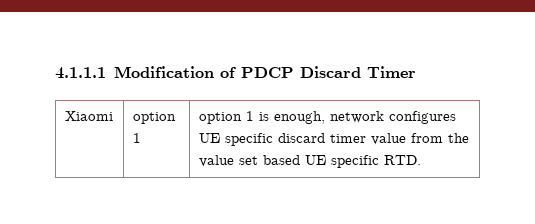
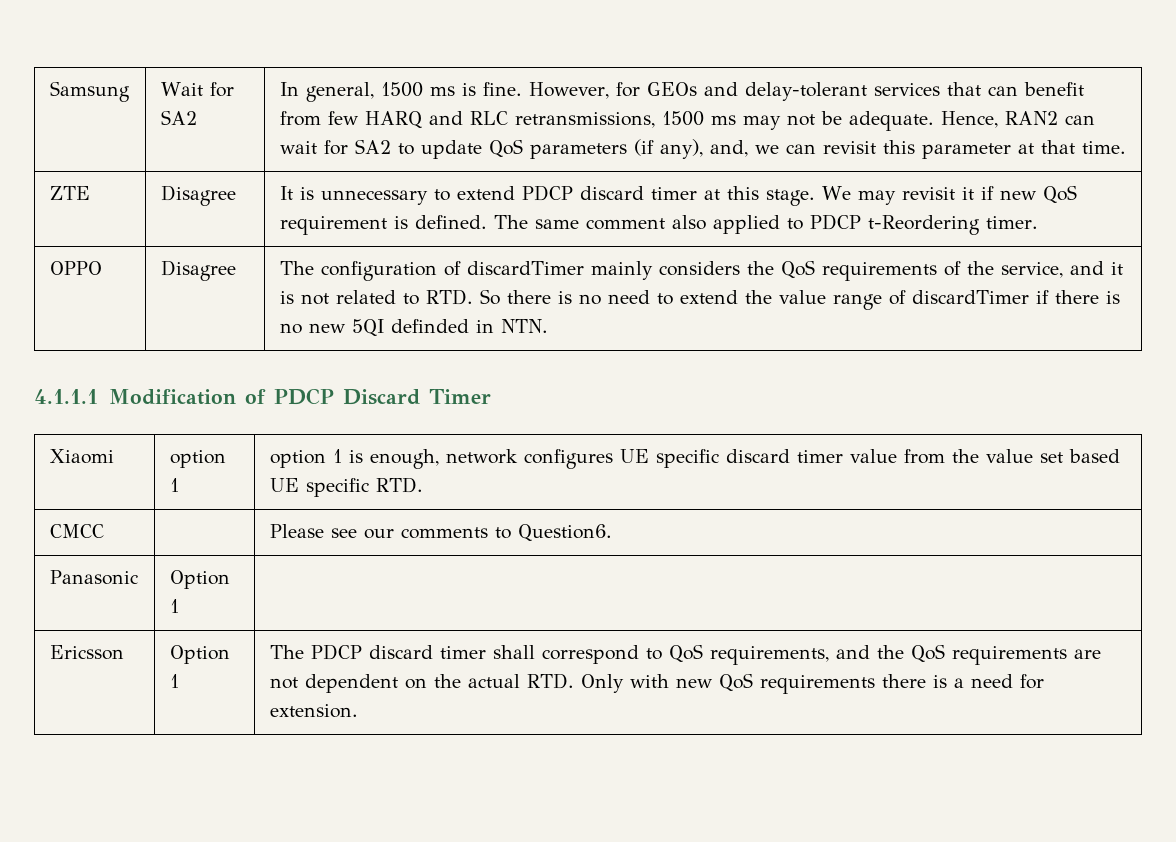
(55, 73) none -> [49,81,130,102] [160,82,234,97] [160,110,197,125] [279,82,1084,102] [279,111,1095,131] [279,139,1126,159] [49,186,90,200] [160,185,236,206] [279,185,1077,206] [279,214,1038,235] [49,261,102,275] [160,260,236,281] [279,260,1123,281] [279,289,1120,310] [279,319,548,337] Samsung | Wait for SA2 | In general, 1500 ms is fine. However, for GEOs and delay-tolerant services that can benefit from few HARQ and RLC retransmissions, 1500 ms may not be adequate. Hence, RAN2 can wait for SA2 to update QoS parameters (if any), and, we can revisit this parameter at that time. // ZTE | Disagree | It is unnecessary to extend PDCP discard timer at this stage. We may revisit it if new QoS requirement is defined. The same comment also applied to PDCP t-Reordering timer. // OPPO | Disagree | The configuration of discardTimer mainly considers the QoS requirements of the service, and it is not related to RTD. So there is no need to extend the value range of discardTimer if there is no new 5QI definded in NTN. //
(421, 160) none -> [49,524,104,538] [269,524,612,542] [49,570,138,585] [169,570,230,589] [169,599,179,613] [49,645,124,660] [169,645,230,664] [169,674,179,688] [269,644,1101,665] [269,673,1044,694] [269,704,358,718] // CMCC | | Please see our comments to Question6. // Panasonic | Option 1 | // Ericsson | Option 1 | The PDCP discard timer shall correspond to QoS requirements, and the QoS requirements are not dependent on the actual RTD. Only with new QoS requirements there is a need for extension.

